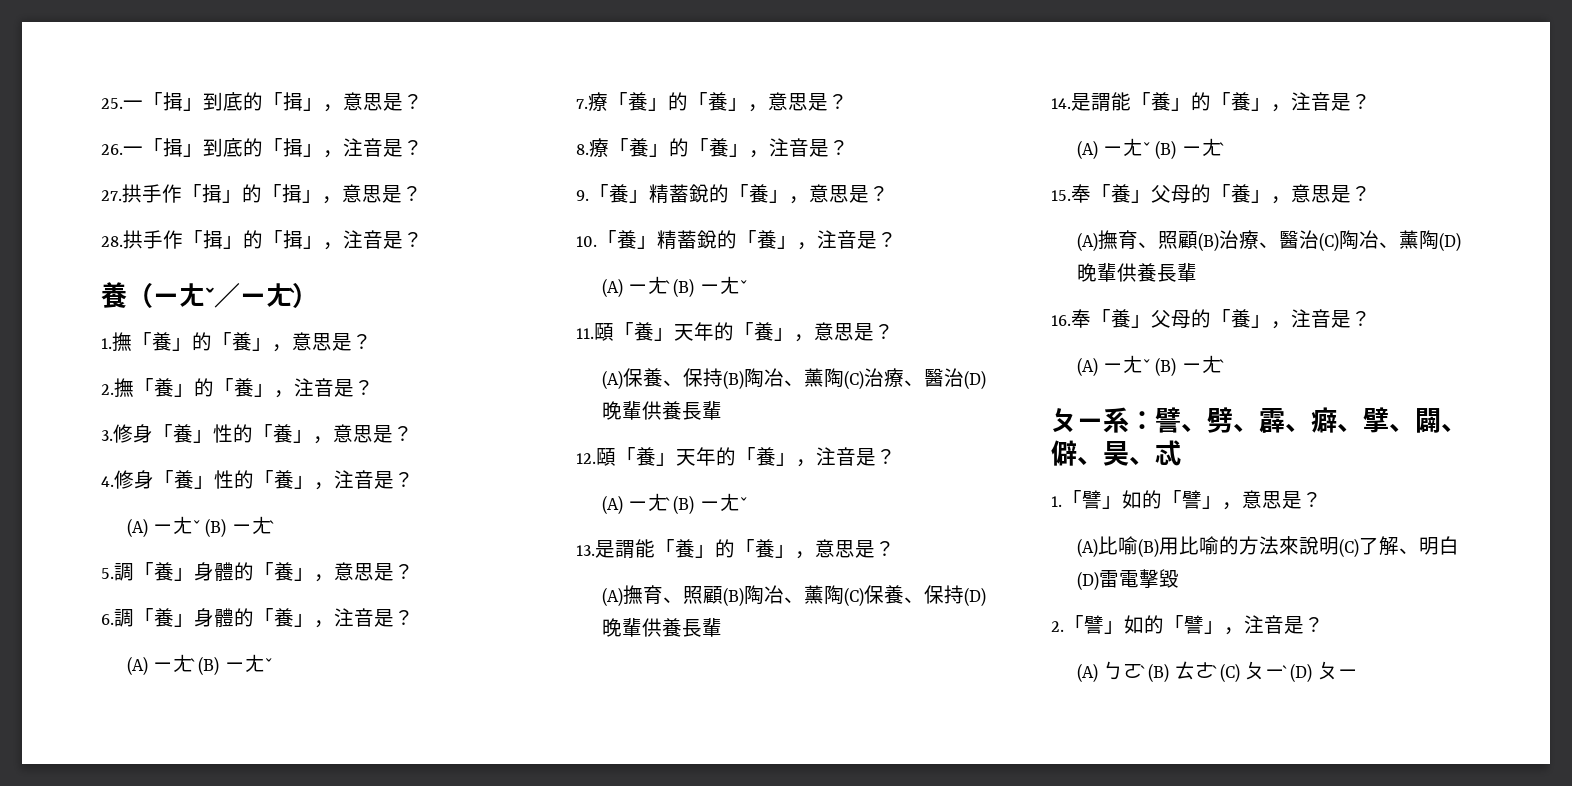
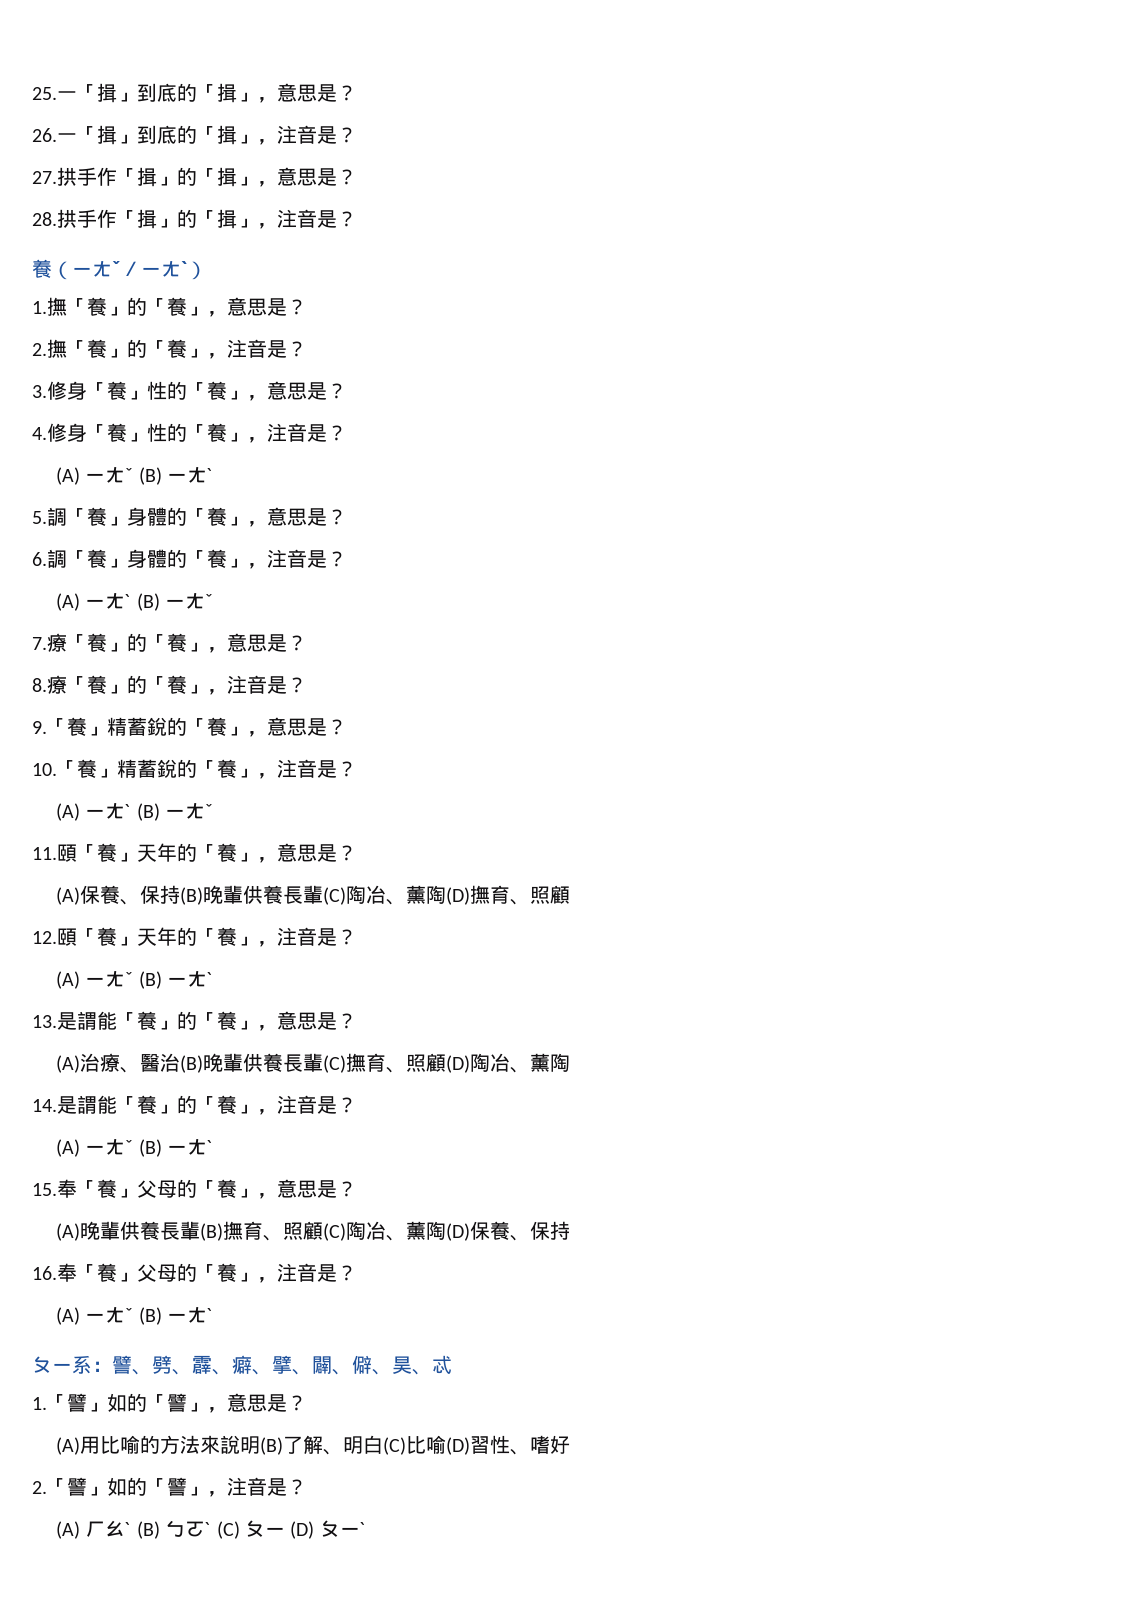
[743,368,986,390] [601,401,722,420] 陶冶、薰陶(C)治療、醫治(D)晚輩供養長輩 -> [202,885,570,905] 晚輩供養長輩(C)陶冶、薰陶(D)撫育、照顧
[627,493,747,515] ㄧㄤˋ (B) ㄧㄤˇ -> [85,971,214,989] ㄧㄤˇ (B) ㄧㄤˋ
[622,585,986,607] [601,618,722,637] 撫育、照顧(B)陶冶、薰陶(C)保養、保持(D)晚輩供養長輩 -> [79,1053,570,1073] 治療、醫治(B)晚輩供養長輩(C)撫育、照顧(D)陶冶、薰陶
[1097,230,1461,252] [1076,263,1197,282] 撫育、照顧(B)治療、醫治(C)陶冶、薰陶(D)晚輩供養長輩 -> [79,1221,570,1241] 晚輩供養長輩(B)撫育、照顧(C)陶冶、薰陶(D)保養、保持
[1097,536,1159,558] 比喻(B) -> (80, 1446) none
[1338,538,1359,558] (C) -> [259,1437,283,1455] (B)
[1076,569,1179,591] (D)雷電擊毀 -> [382,1435,570,1455] (C)比喻(D)習性、嗜好
[1102,661,1358,683] ㄅㄛˋ (B) ㄊㄜˋ (C) ㄆㄧˋ (D) ㄆㄧ -> [85,1520,366,1539] ㄏㄠˋ (B) ㄅㄛˋ (C) ㄆㄧ (D) ㄆㄧˋ

